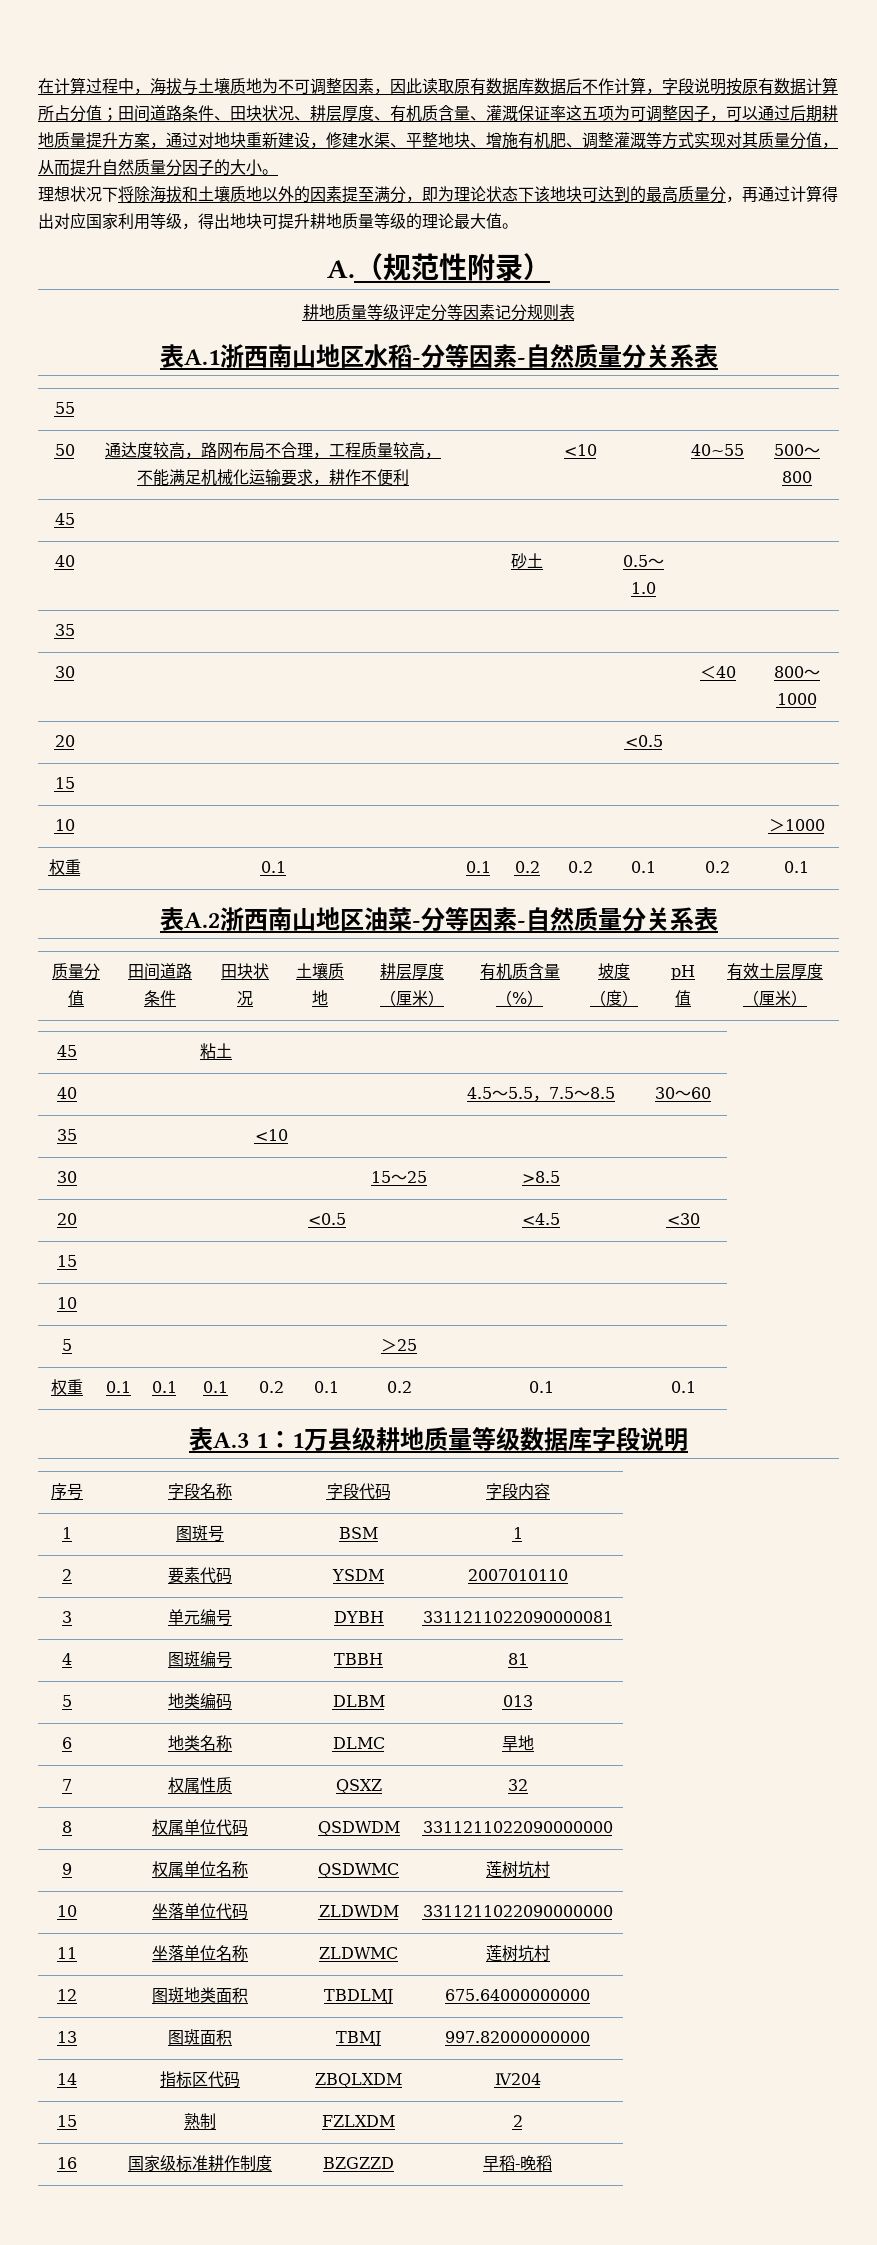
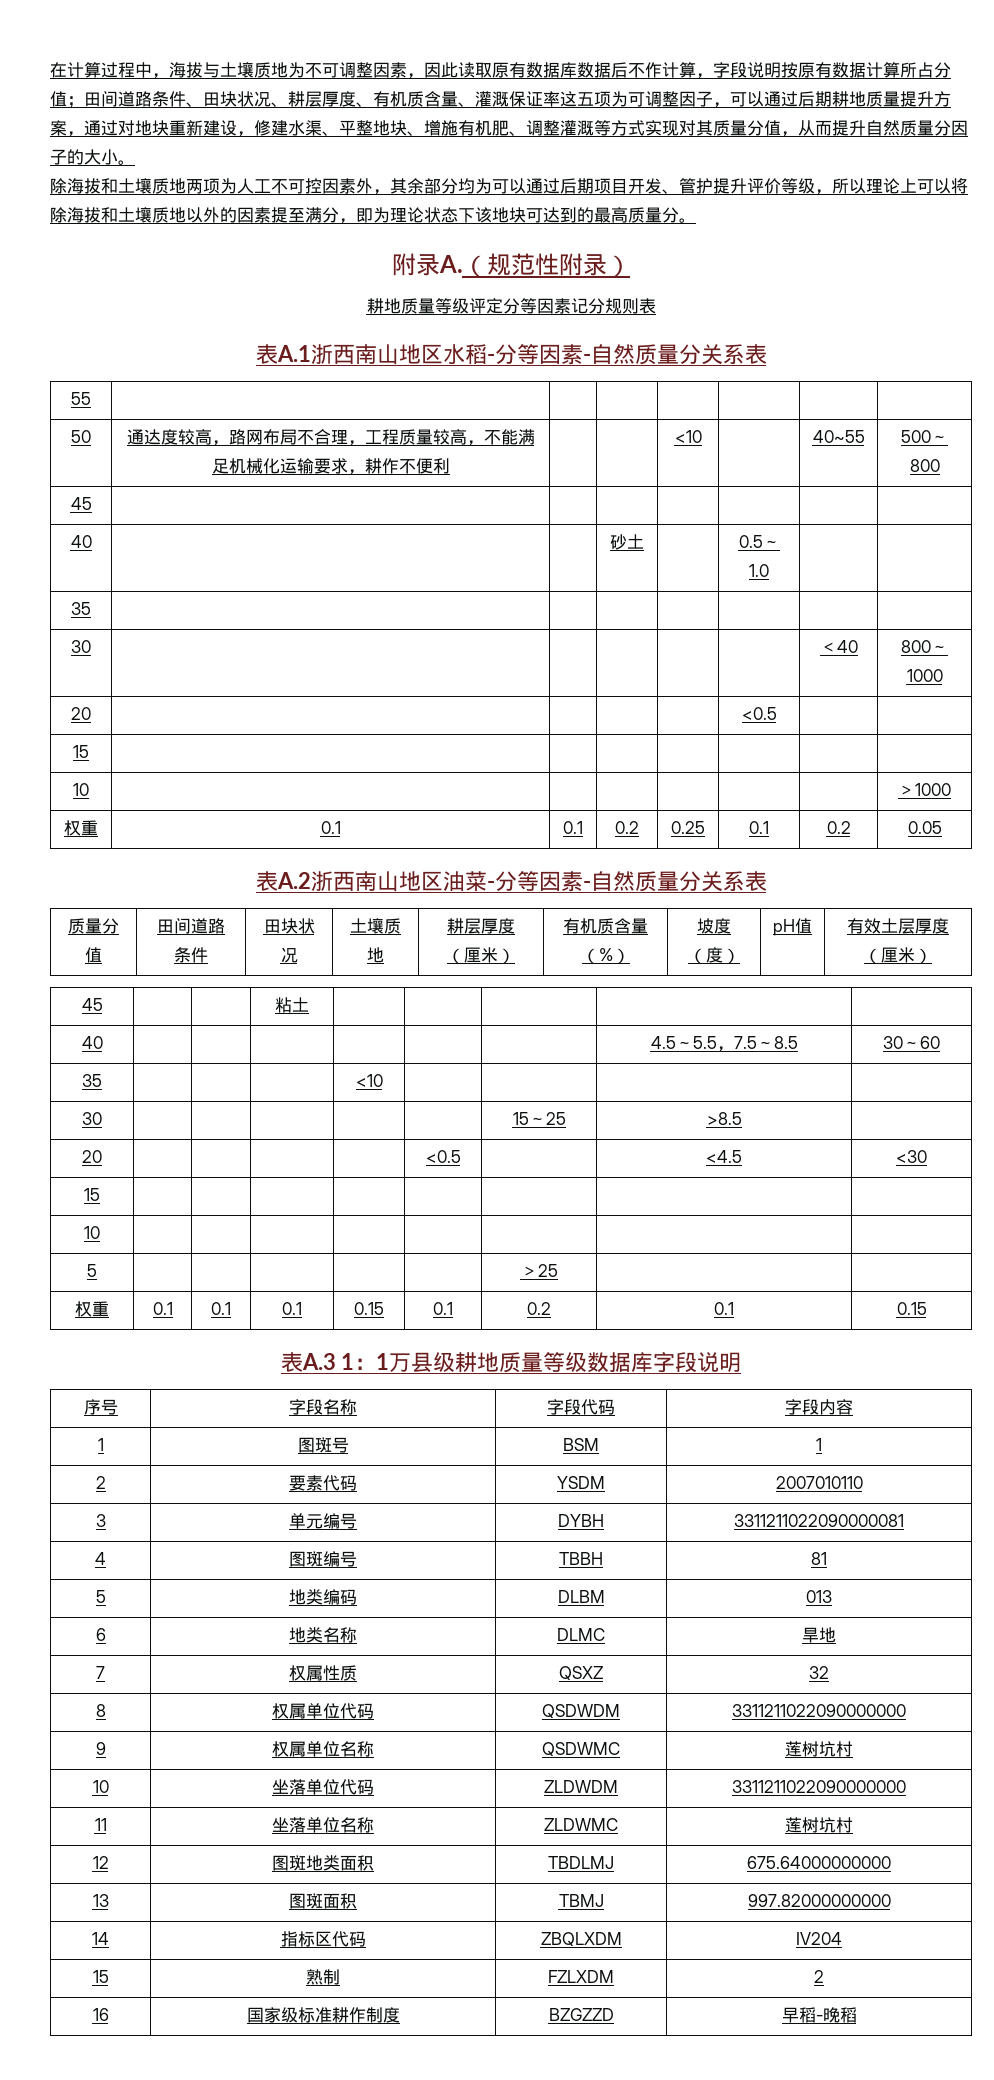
[38,186,118,202] 理想状况下 -> [50,178,951,195] 除海拔和土壤质地两项为人工不可控因素外，其余部分均为可以通过后期项目开发、管护提升评价等级，所以理论上可以
[726,185,838,203] [38,212,518,230] ，再通过计算得出对应国家利用等级，得出地块可提升耕地质量等级的理论最大值。 // -> [679,218,696,223] [391,253,440,276] 。 // 附录
[567,861,593,873] [631,861,656,873] [705,861,730,873] [784,861,809,873] 0.2 | 0.1 | 0.2 | 0.1 -> [671,821,705,834] [749,821,769,834] [826,821,851,834] [907,821,942,834] 0.25 | 0.1 | 0.2 | 0.05
[258,1381,284,1393] [314,1381,339,1393] [386,1381,412,1393] [528,1381,554,1393] [670,1381,696,1393] 0.2 | 0.1 | 0.2 | 0.1 | 0.1 -> [354,1302,384,1315] [433,1302,453,1315] [527,1302,551,1315] [714,1302,734,1315] [896,1302,927,1315] 0.15 | 0.1 | 0.2 | 0.1 | 0.15

